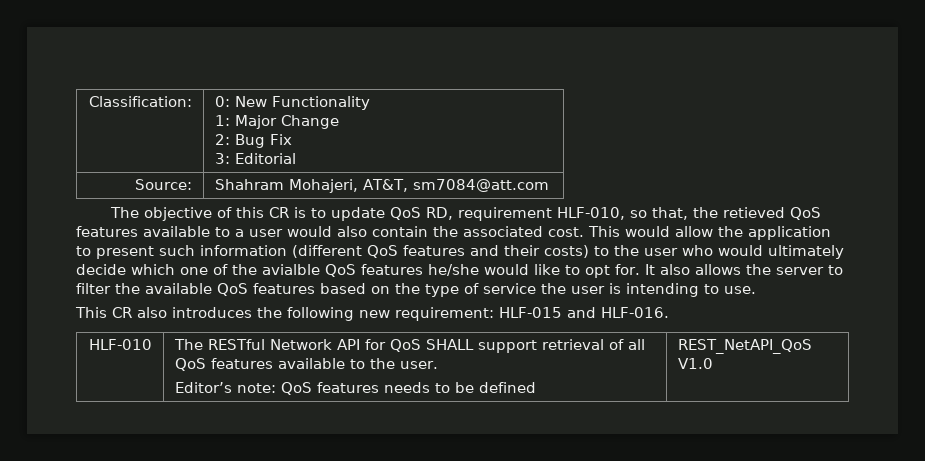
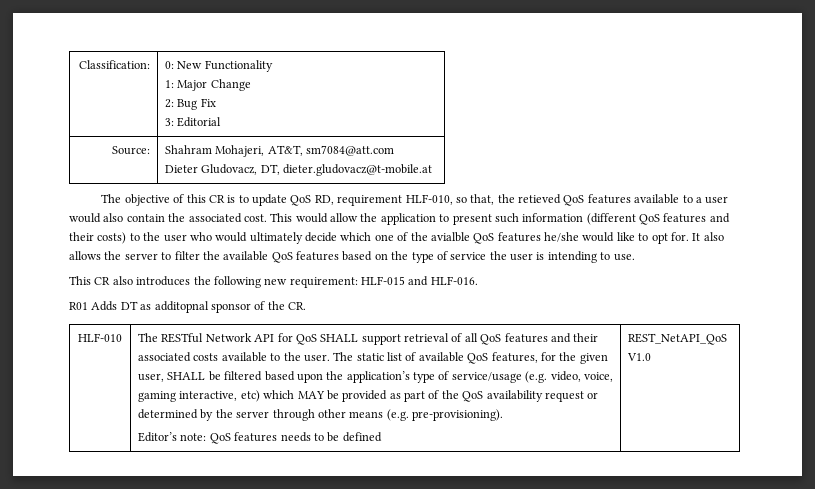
(549, 185) none -> [165,164,433,176] // Dieter Gludovacz, DT, dieter.gludovacz@t-mobile.at
(669, 312) none -> [69,301,306,313] // R01 Adds DT as additopnal sponsor of the CR.
(273, 363) none -> [550,333,599,343] [138,352,219,362] and their associated costs
(438, 365) none -> [333,352,608,364] [138,371,613,383] [138,390,599,402] [138,409,504,421] The static list of available QoS features, for the given user, SHALL be filtered based upon the application’s type of service/usage (e.g. video, voice, gaming interactive, etc) which MAY be provided as part of the QoS availability request or determined by the server through other means (e.g. pre-provisioning).

